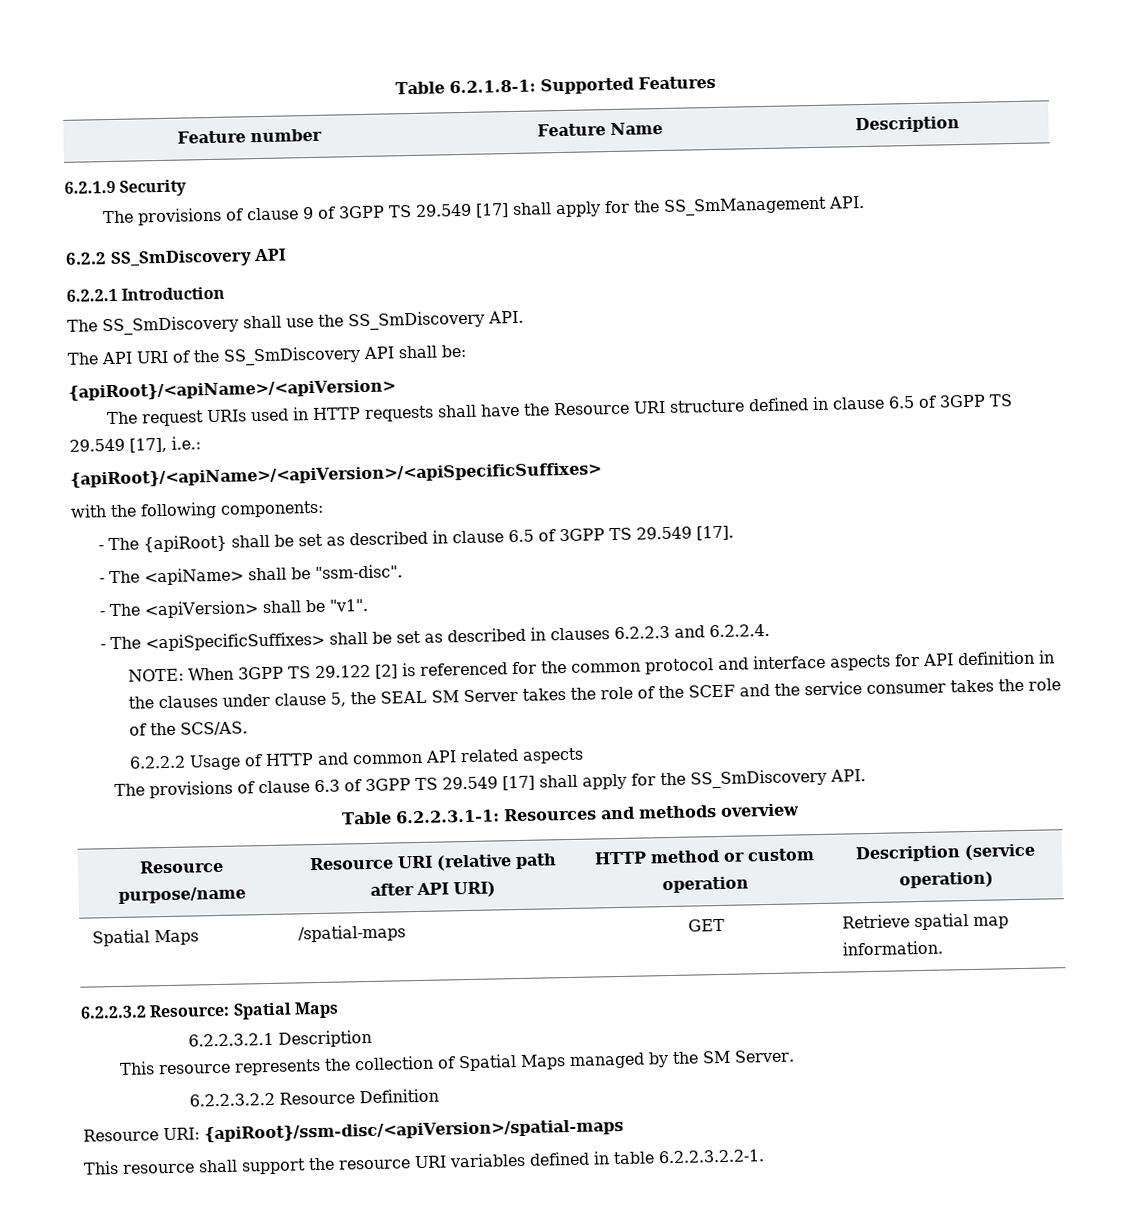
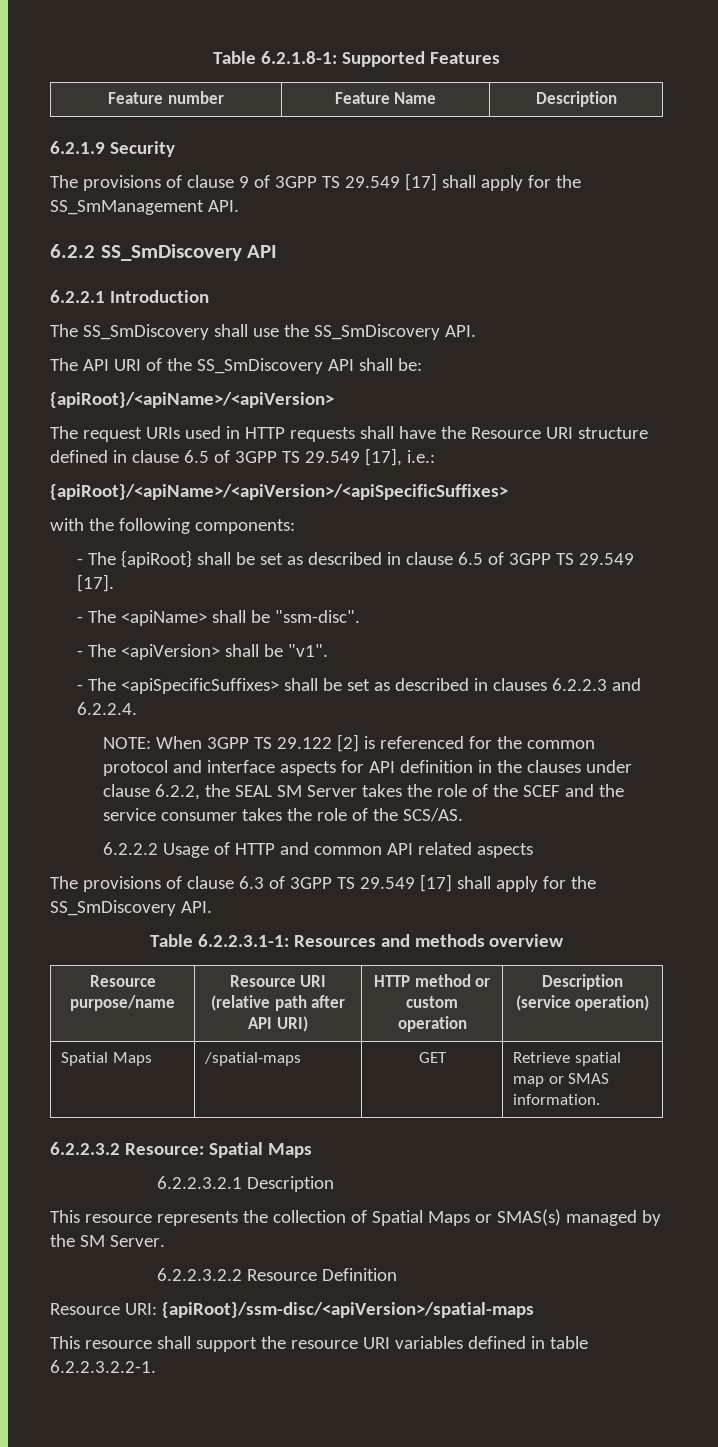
[329,692,346,707] 5, -> [155,784,201,800] 6.2.2,
(1009, 922) none -> [548,1073,610,1084] or SMAS
(566, 1062) none -> [474,1209,561,1226] or SMAS(s)

